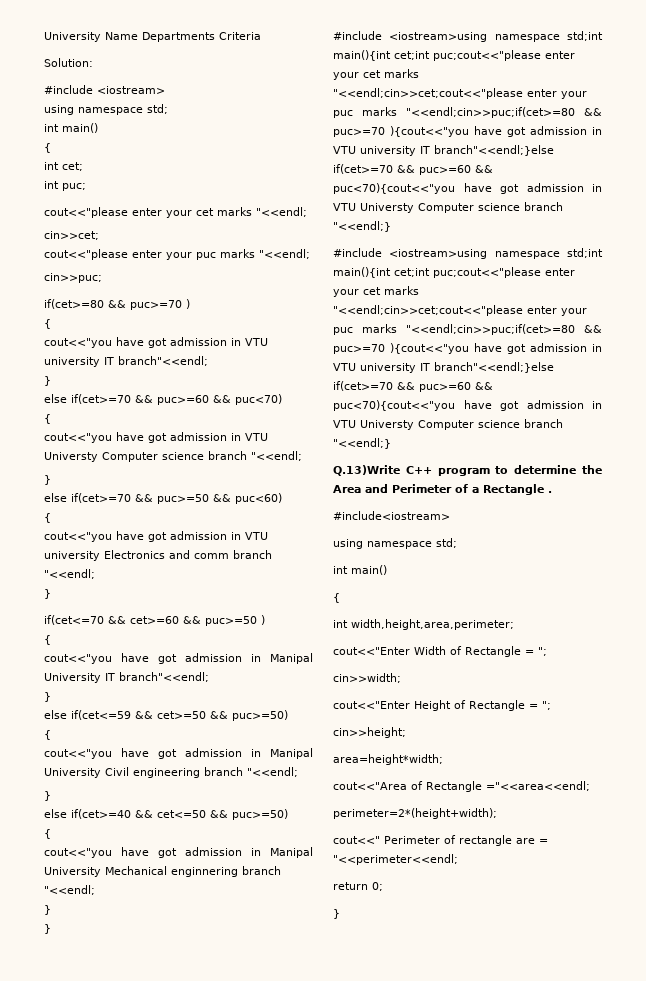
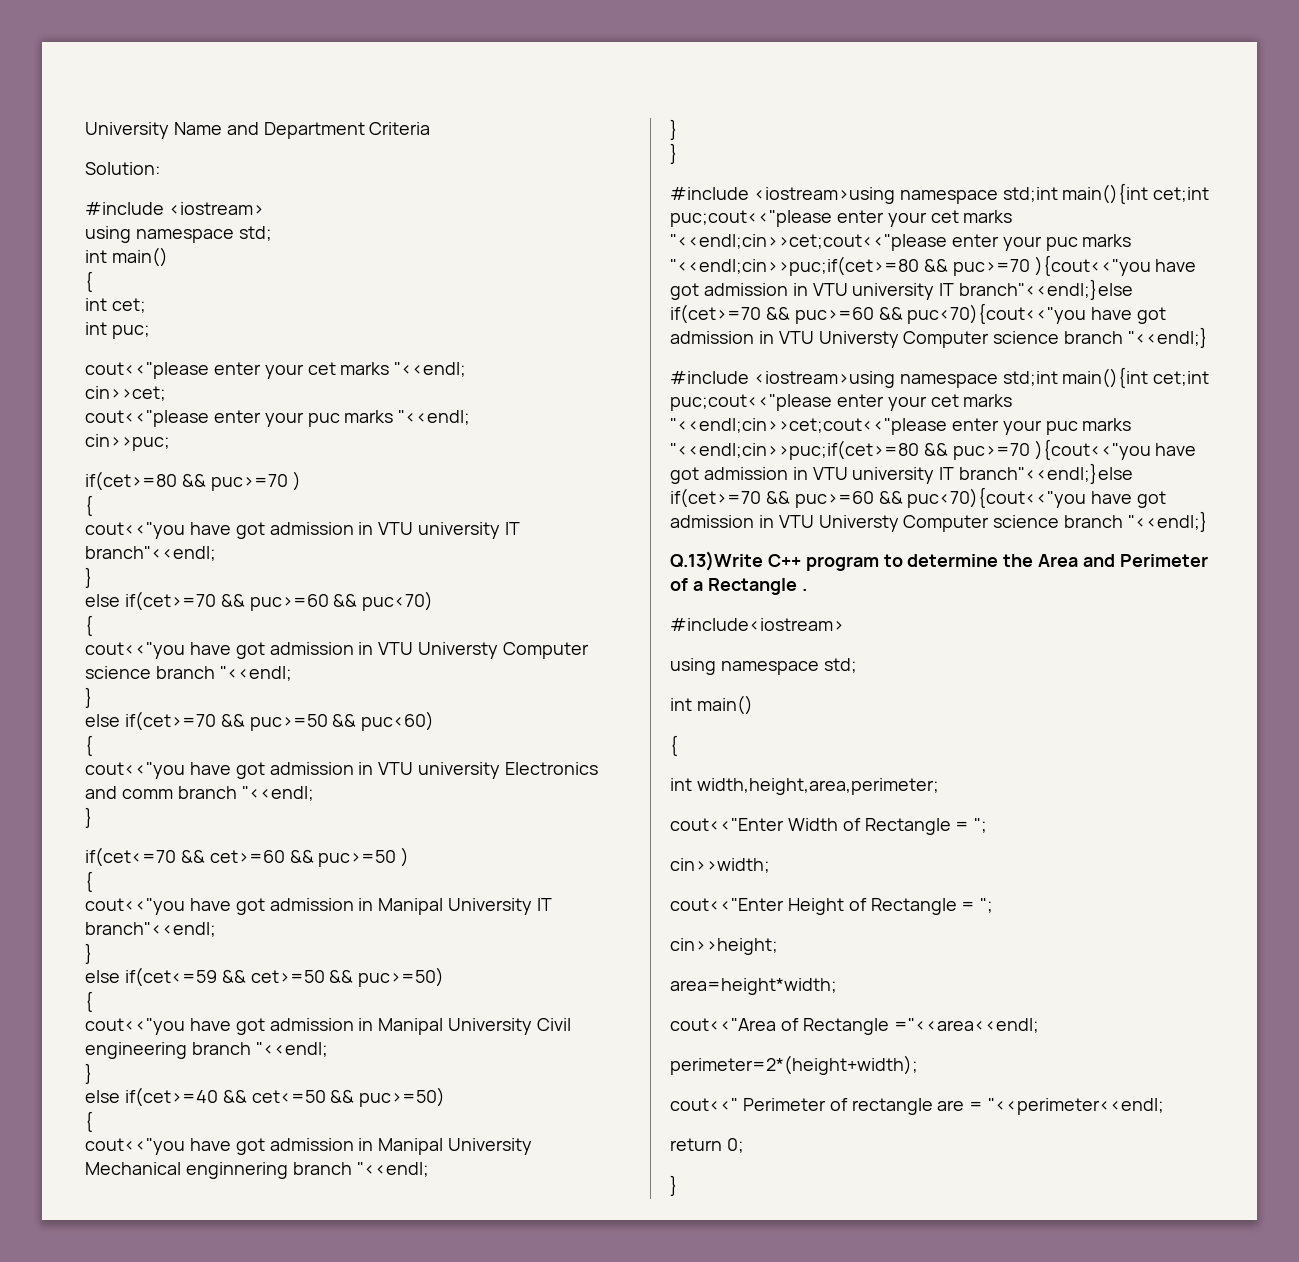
[142,32,215,42] Departments -> [226,122,365,139] and Department

